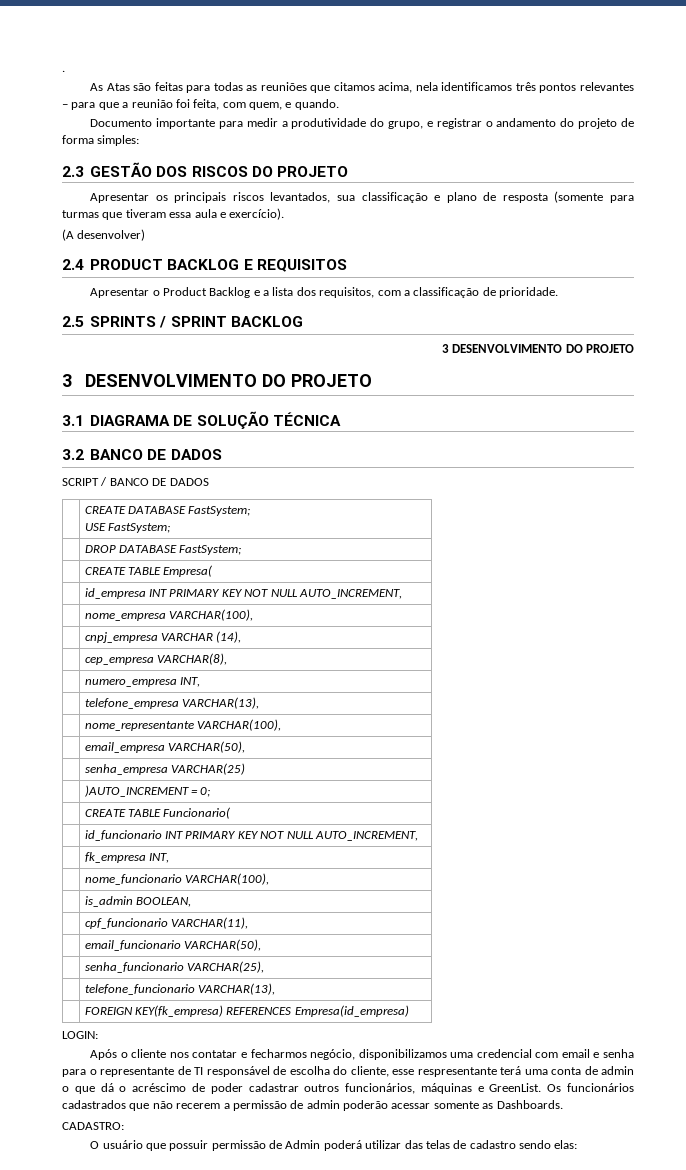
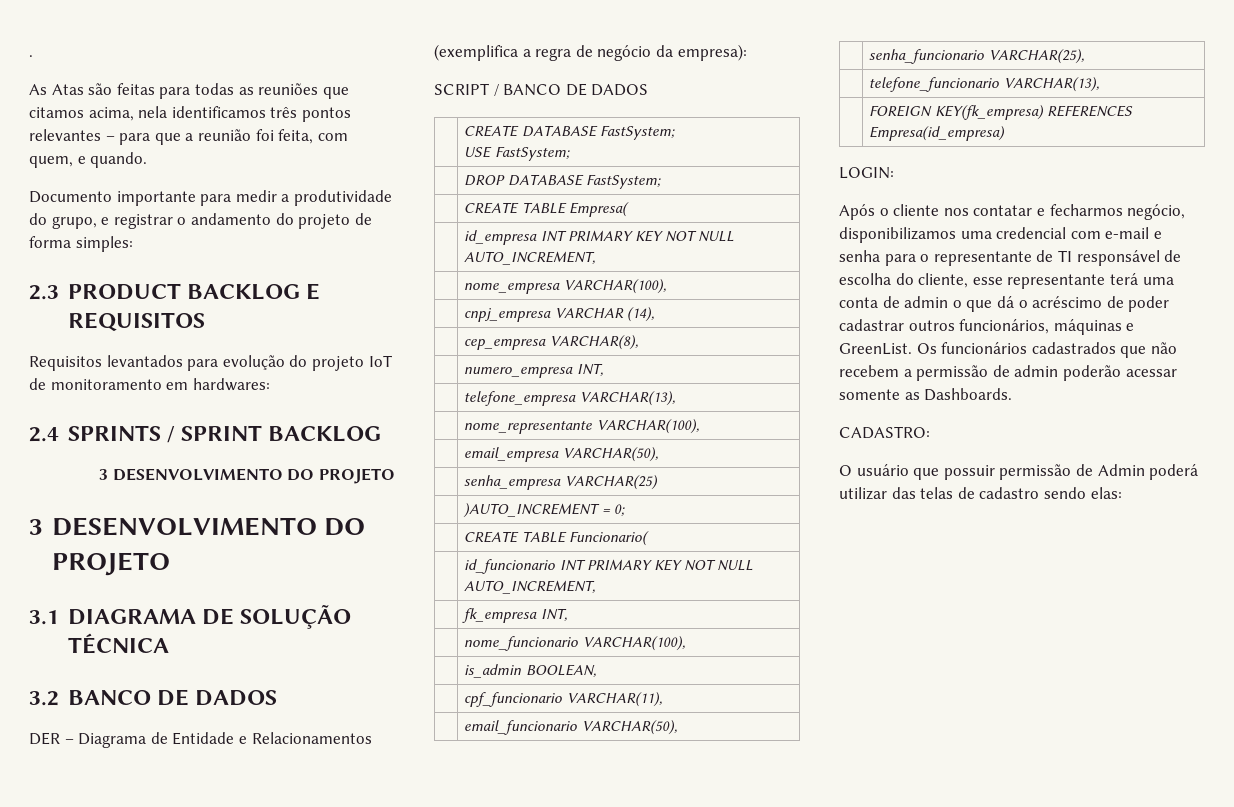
[90,162,348,177] [90,191,634,203] [62,208,285,220] [62,229,146,241] [62,259,347,272] [90,287,559,298] [62,316,84,327] GESTÃO DOS RISCOS DO PROJETO // Apresentar os principais riscos levantados, sua classificação e plano de resposta (somente para turmas que tiveram essa aula e exercício). // (A desenvolver) // 2.4 PRODUCT BACKLOG E REQUISITOS // Apresentar o Product Backlog e a lista dos requisitos, com a classificação de prioridade. // 2.5 -> [67,283,320,300] [67,312,205,332] [29,355,392,371] [29,378,270,391] [29,427,59,442] PRODUCT BACKLOG E REQUISITOS // Requisitos levantados para evolução do projeto IoT de monitoramento em hardwares: // 2.4
(222, 454) none -> [29,732,372,748] [434,44,747,61] // DER – Diagrama de Entidade e Relacionamentos (exemplifica a regra de negócio da empresa):
[561,1049,590,1058] email -> [1105,227,1150,239] e-mail
[417,1067,497,1077] respresentante -> [1007,274,1106,289] representante
[176,1103,221,1109] recerem -> [839,365,899,377] recebem

